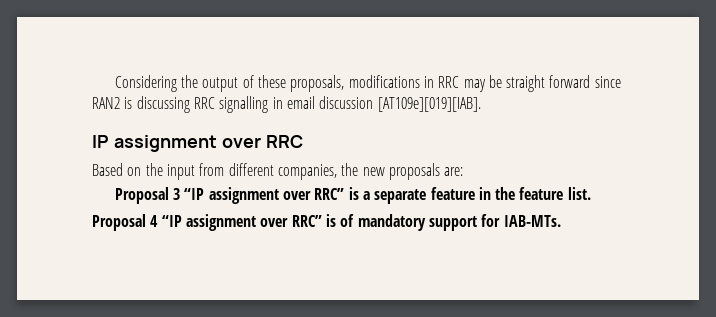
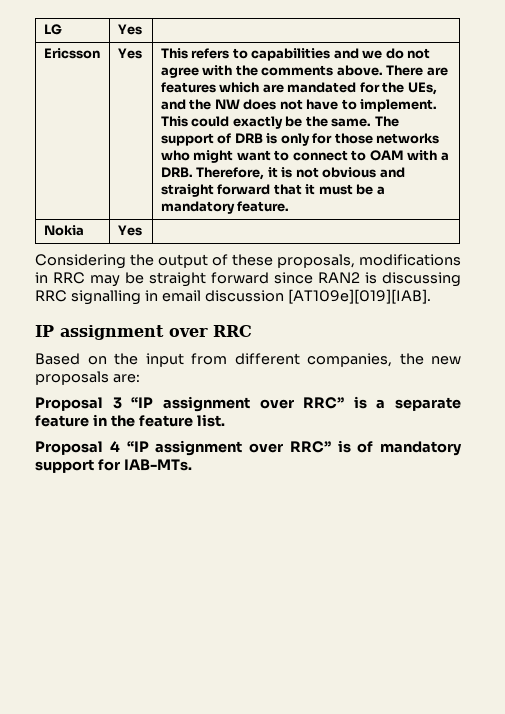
(114, 83) none -> [43,24,62,35] [117,24,142,35] [43,48,100,59] [117,48,142,59] [160,48,431,61] [160,65,448,78] [160,82,437,95] [160,99,438,112] [160,116,399,129] [160,133,440,146] [160,150,449,163] [160,167,405,180] [160,184,385,197] [160,201,290,214] [43,225,84,236] [117,225,142,236] LG | Yes | // Ericsson | Yes | This refers to capabilities and we do not agree with the comments above. There are features which are mandated for the UEs, and the NW does not have to implement. This could exactly be the same. The support of DRB is only for those networks who might want to connect to OAM with a DRB. Therefore, it is not obvious and straight forward that it must be a mandatory feature. // Nokia | Yes | //

